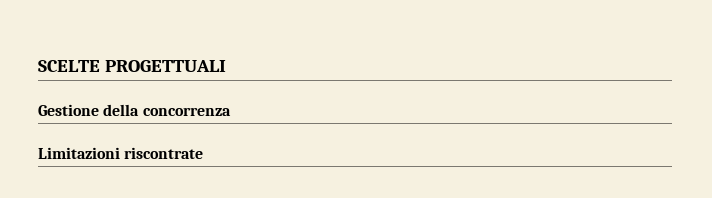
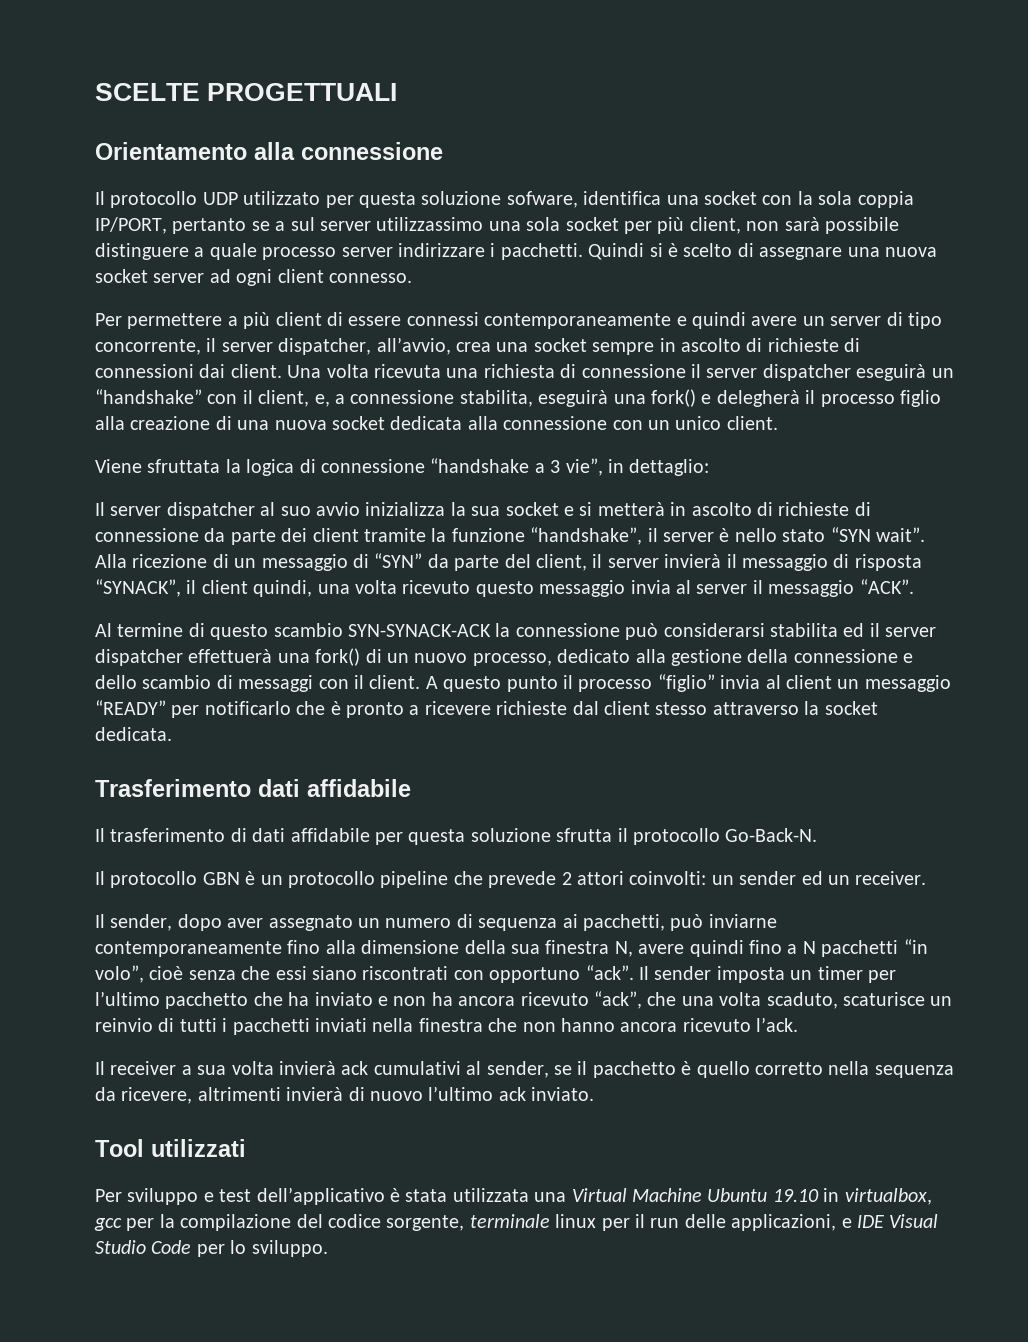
[38,104,231,116] [38,147,204,159] Gestione della concorrenza // Limitazioni riscontrate -> [95,142,443,160] [95,191,914,208] [95,217,899,234] [95,243,937,260] [95,269,412,286] [95,312,942,329] [95,337,861,355] [95,364,954,381] [95,389,941,407] [95,416,778,430] [95,458,710,476] [95,502,871,519] [95,527,925,545] [95,553,922,571] [95,579,914,597] [95,623,937,640] [95,648,914,666] [95,674,951,692] [95,700,878,718] [95,727,172,741] [95,779,411,797] [95,828,818,845] [95,871,927,888] [95,914,777,931] [95,939,928,957] [95,965,896,983] [95,991,953,1009] [95,1017,799,1035] [95,1061,954,1078] [95,1086,595,1104] [95,1139,246,1157] [95,1187,932,1205] [94,1214,939,1231] [95,1240,328,1257] Orientamento alla connessione // Il protocollo UDP utilizzato per questa soluzione sofware, identifica una socket con la sola coppia IP/PORT, pertanto se a sul server utilizzassimo una sola socket per più client, non sarà possibile distinguere a quale processo server indirizzare i pacchetti. Quindi si è scelto di assegnare una nuova socket server ad ogni client connesso. // Per permettere a più client di essere connessi contemporaneamente e quindi avere un server di tipo concorrente, il server dispatcher, all’avvio, crea una socket sempre in ascolto di richieste di connessioni dai client. Una volta ricevuta una richiesta di connessione il server dispatcher eseguirà un “handshake” con il client, e, a connessione stabilita, eseguirà una fork() e delegherà il processo figlio alla creazione di una nuova socket dedicata alla connessione con un unico client. // Viene sfruttata la logica di connessione “handshake a 3 vie”, in dettaglio: // Il server dispatcher al suo avvio inizializza la sua socket e si metterà in ascolto di richieste di connessione da parte dei client tramite la funzione “handshake”, il server è nello stato “SYN wait”. Alla ricezione di un messaggio di “SYN” da parte del client, il server invierà il messaggio di risposta “SYNACK”, il client quindi, una volta ricevuto questo messaggio invia al server il messaggio “ACK”. // Al termine di questo scambio SYN-SYNACK-ACK la connessione può considerarsi stabilita ed il server dispatcher effettuerà una fork() di un nuovo processo, dedicato alla gestione della connessione e dello scambio di messaggi con il client. A questo punto il processo “figlio” invia al client un messaggio “READY” per notificarlo che è pronto a ricevere richieste dal client stesso attraverso la socket dedicata. // Trasferimento dati affidabile // Il trasferimento di dati affidabile per questa soluzione sfrutta il protocollo Go-Back-N. // Il protocollo GBN è un protocollo pipeline che prevede 2 attori coinvolti: un sender ed un receiver. // Il sender, dopo aver assegnato un numero di sequenza ai pacchetti, può inviarne contemporaneamente fino alla dimensione della sua finestra N, avere quindi fino a N pacchetti “in volo”, cioè senza che essi siano riscontrati con opportuno “ack”. Il sender imposta un timer per l’ultimo pacchetto che ha inviato e non ha ancora ricevuto “ack”, che una volta scaduto, scaturisce un reinvio di tutti i pacchetti inviati nella finestra che non hanno ancora ricevuto l’ack. // Il receiver a sua volta invierà ack cumulativi al sender, se il pacchetto è quello corretto nella sequenza da ricevere, altrimenti invierà di nuovo l’ultimo ack inviato. // Tool utilizzati // Per sviluppo e test dell’applicativo è stata utilizzata una Virtual Machine Ubuntu 19.10 in virtualbox, gcc per la compilazione del codice sorgente, terminale linux per il run delle applicazioni, e IDE Visual Studio Code per lo sviluppo.

